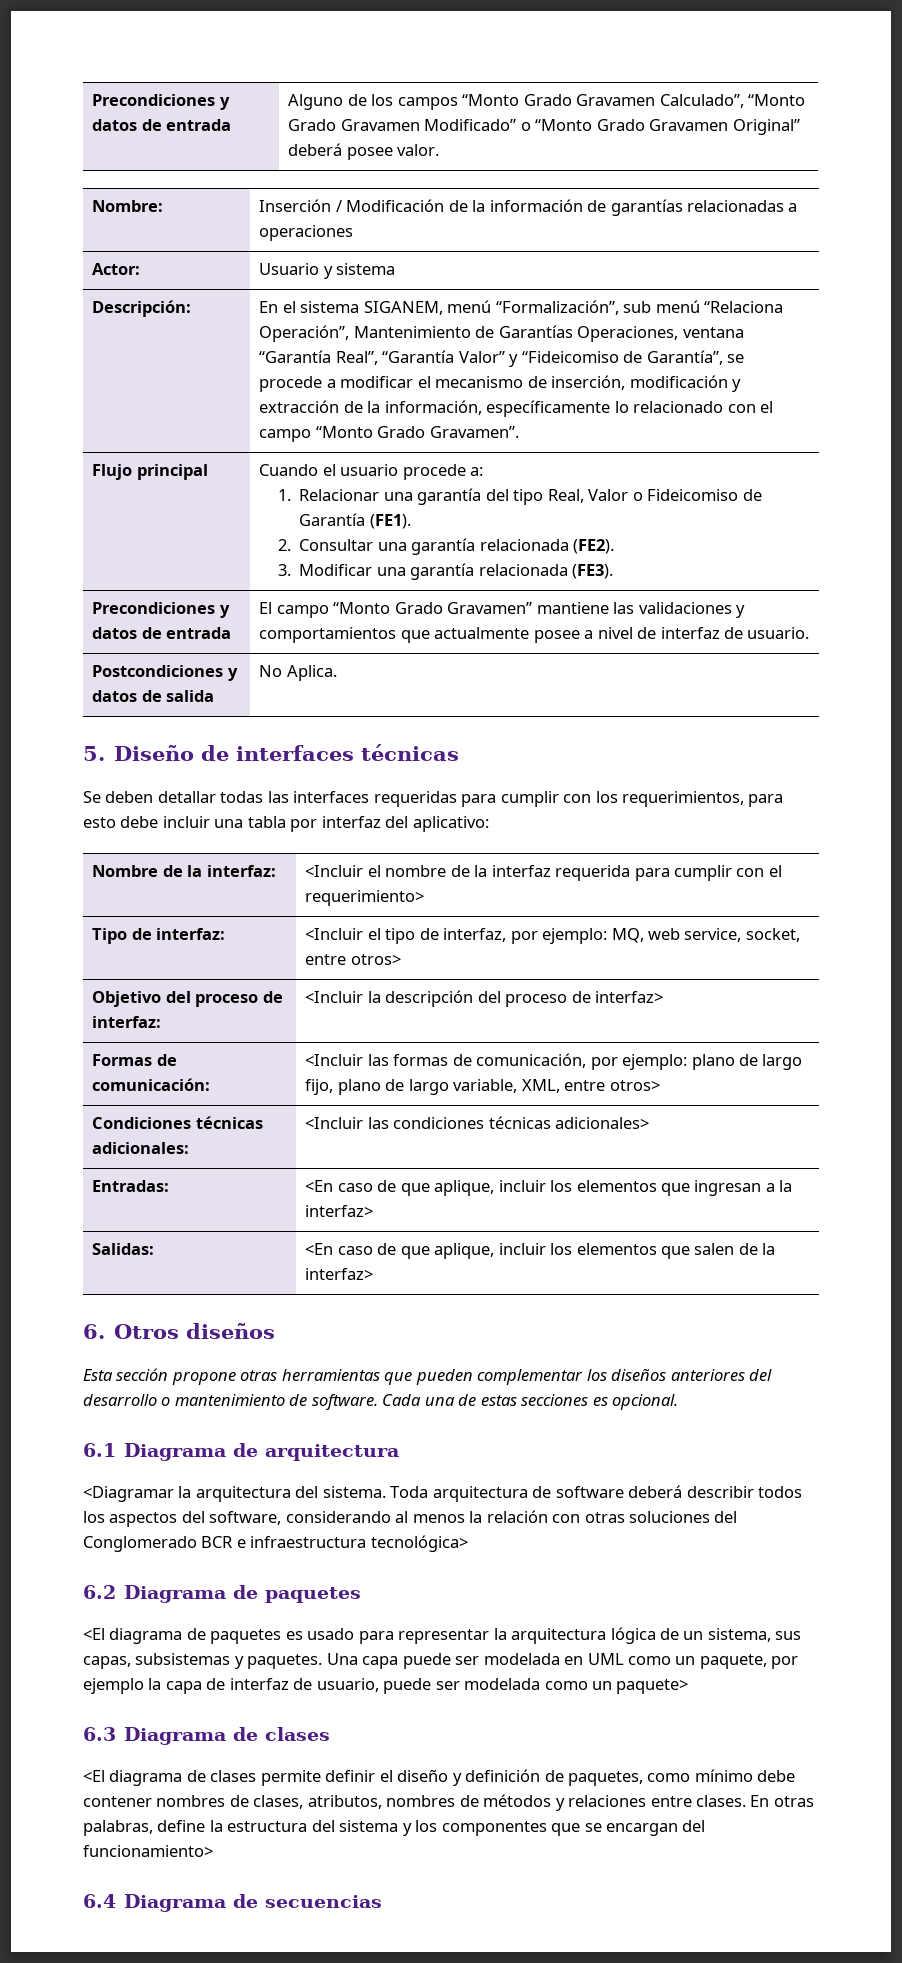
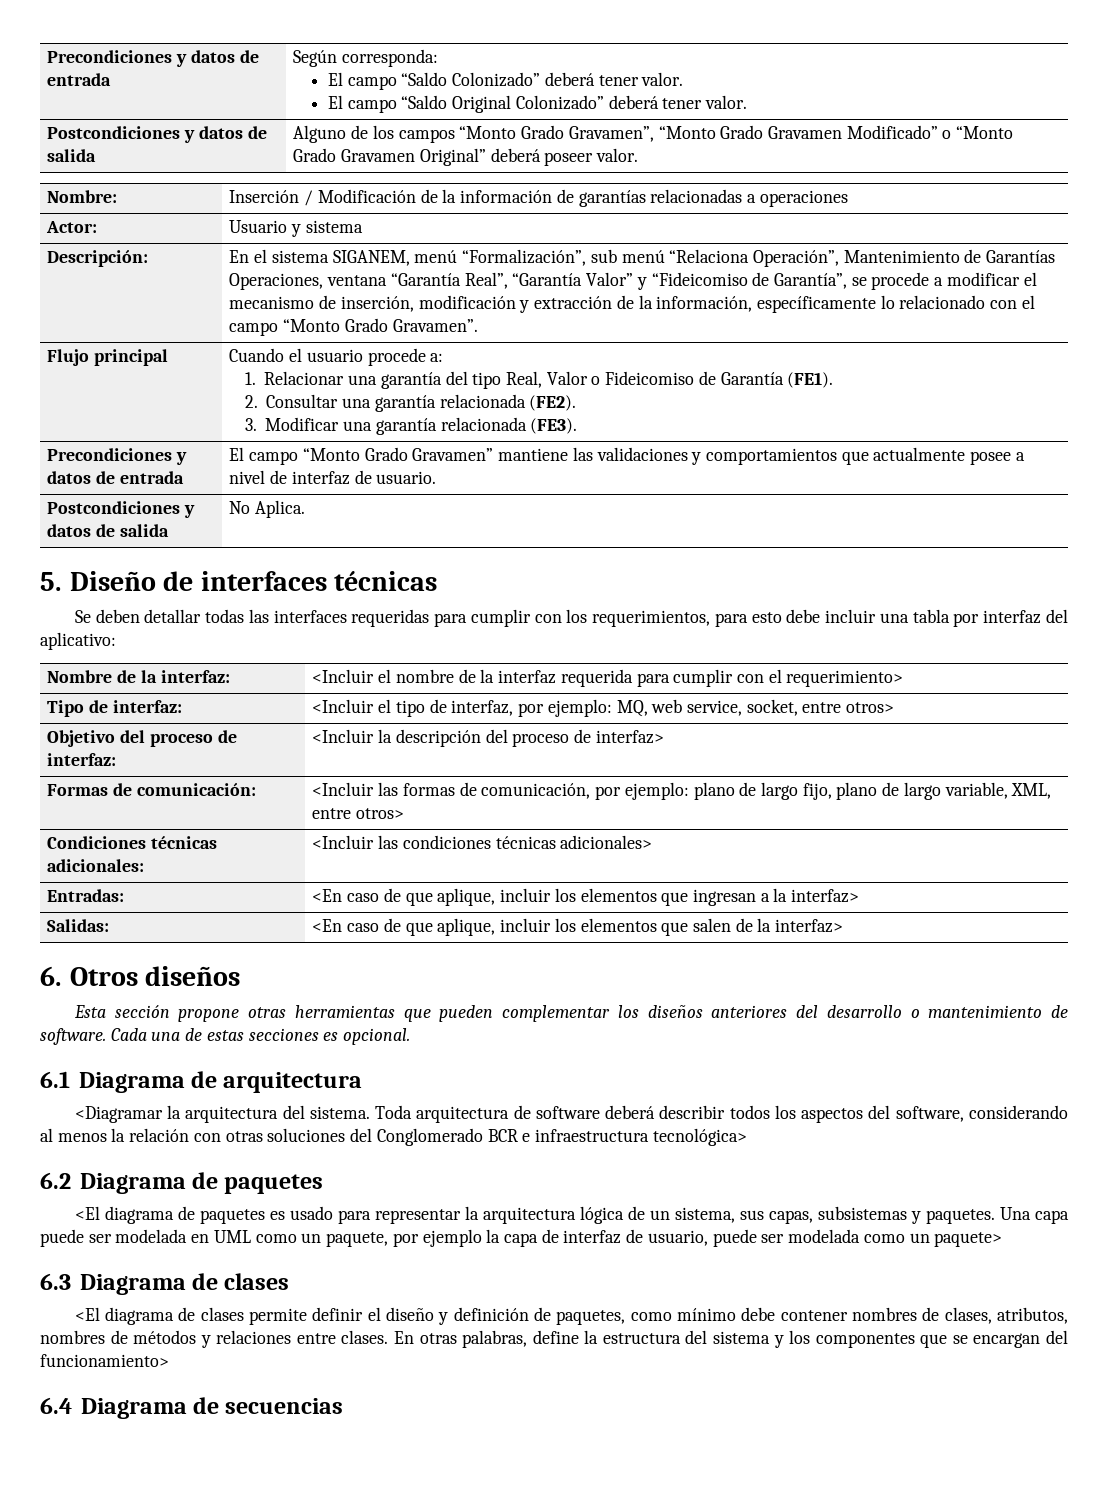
[92,94,230,110] [92,119,232,131] Precondiciones y datos de entrada -> [47,50,259,67] [47,73,112,86] [293,49,439,67] [327,72,684,90] [327,95,747,113] [47,126,267,143] [47,149,97,162] Precondiciones y datos de entrada | Según corresponda: // El campo “Saldo Colonizado” deberá tener valor. // El campo “Saldo Original Colonizado” deberá tener valor. // Postcondiciones y datos de salida
[576,94,744,108] Gravamen Calculado”, -> [568,126,654,142] Gravamen”,
[346,147,393,160] posee -> [544,152,594,166] poseer

